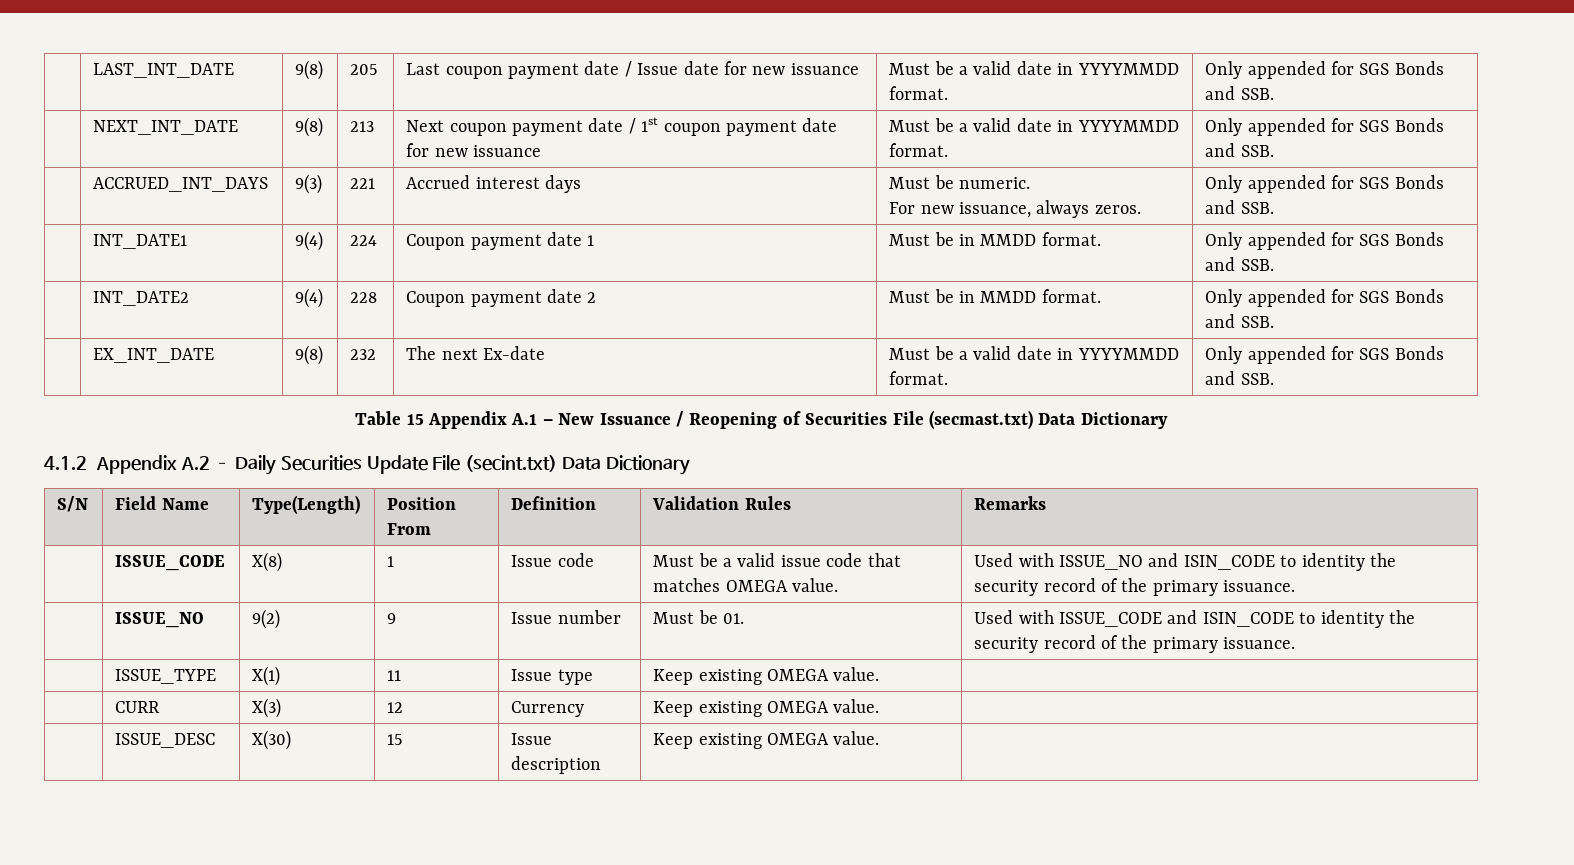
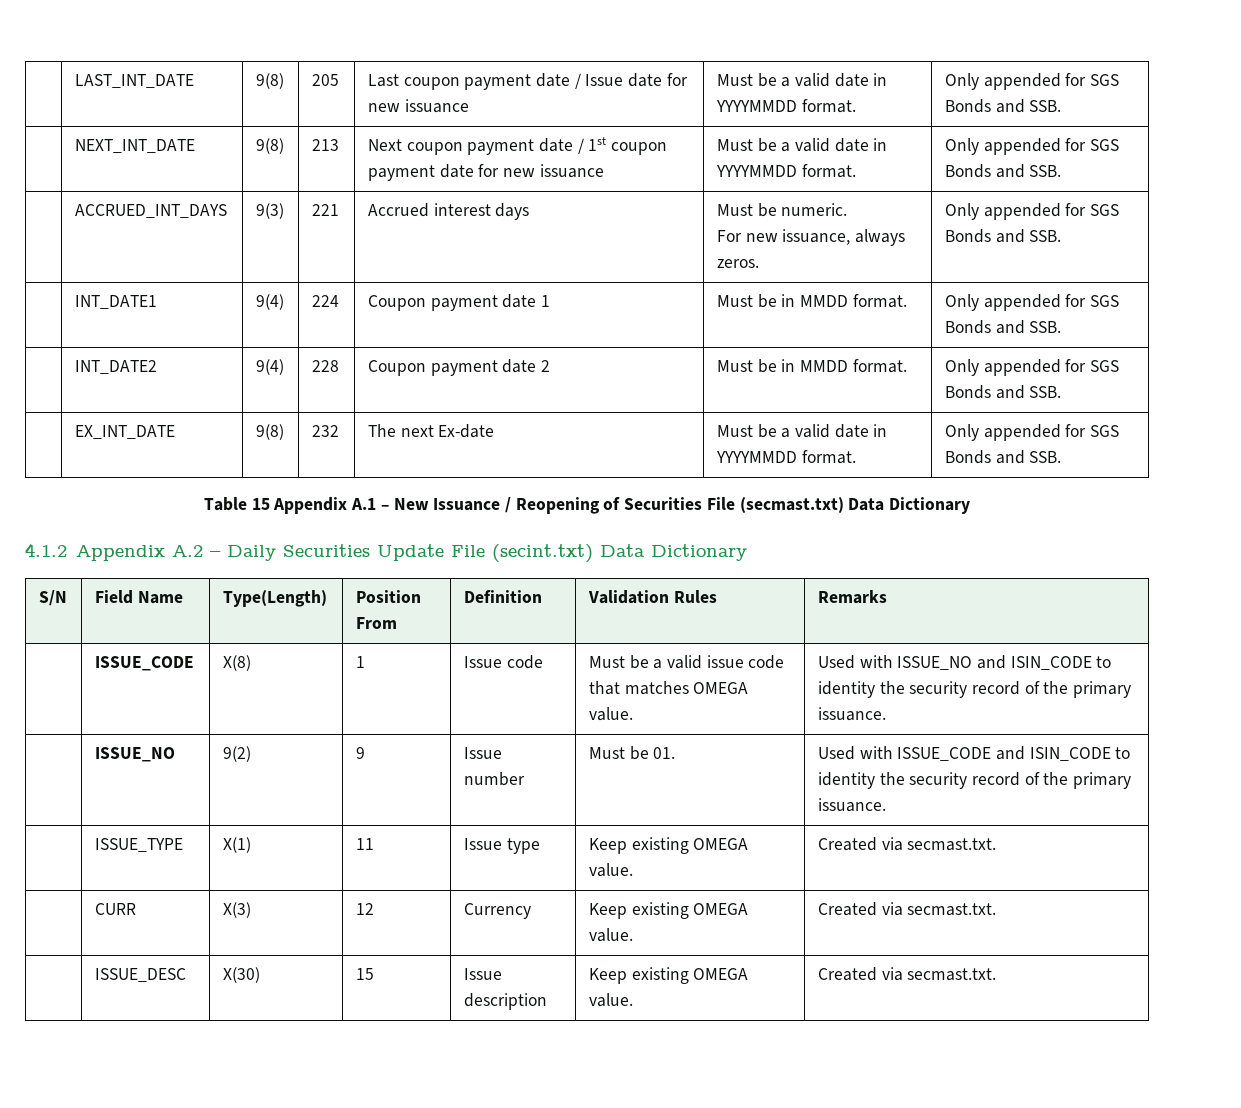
(880, 674) none -> [817,837,997,851] Created via secmast.txt.
(880, 706) none -> [817,902,997,916] Created via secmast.txt.
(880, 738) none -> [817,967,997,981] Created via secmast.txt.

